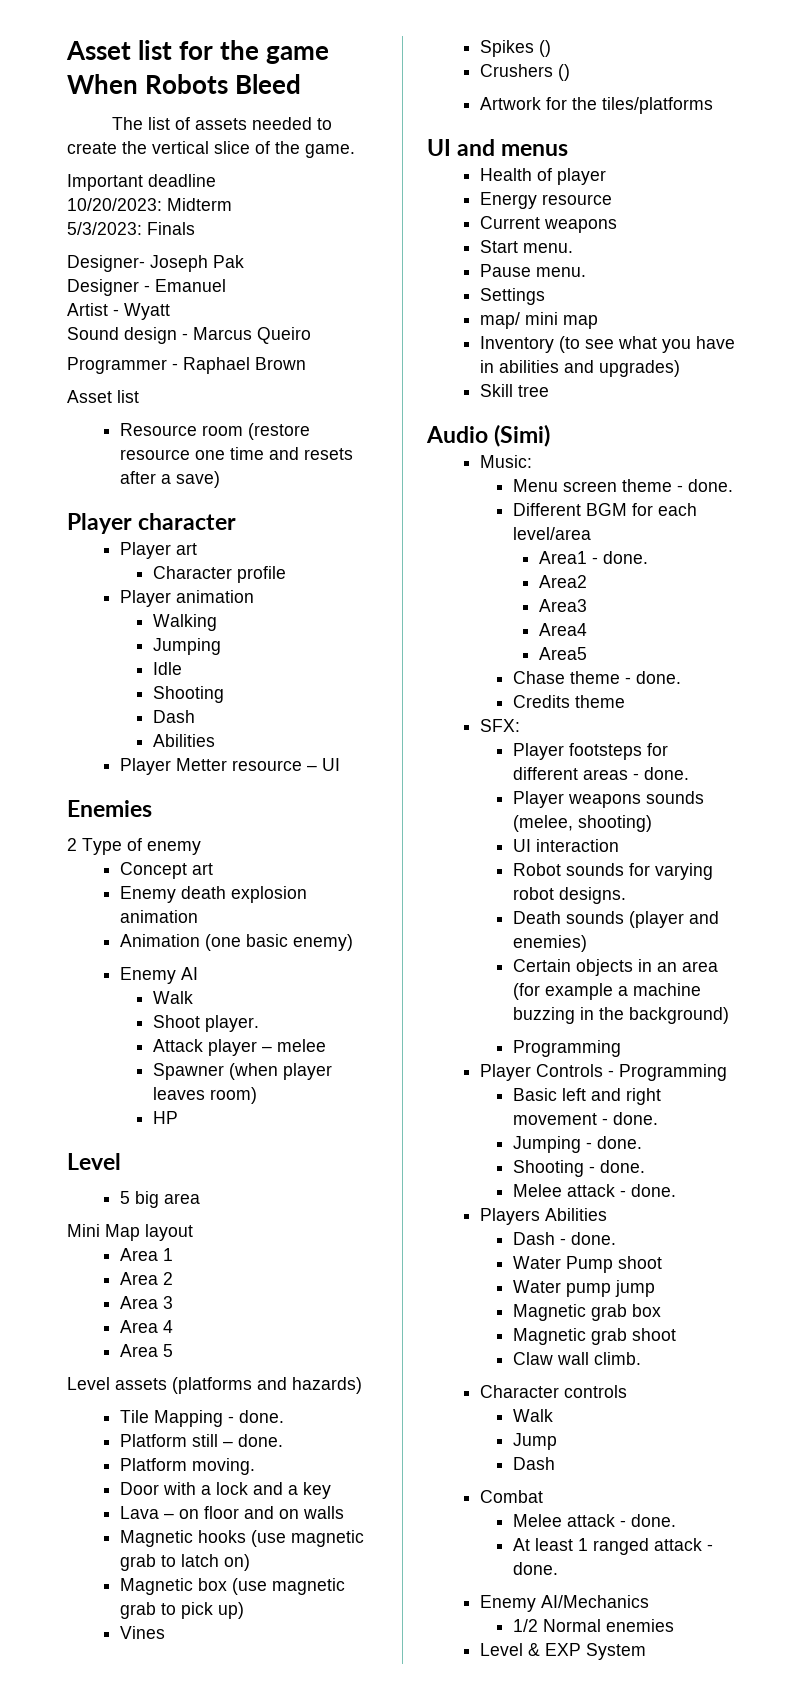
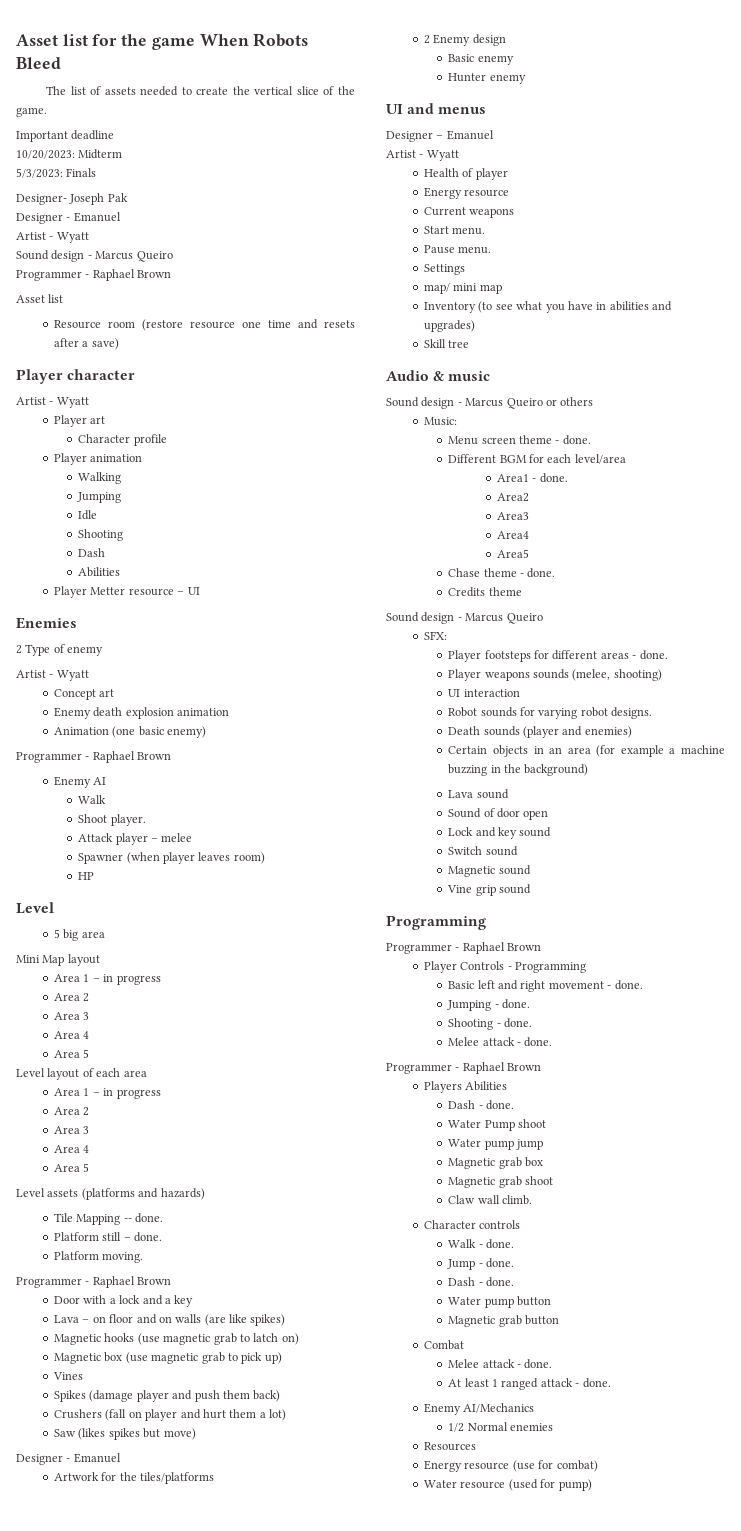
(237, 521) none -> [16,397,89,408] // Artist - Wyatt
(201, 848) none -> [16,670,89,681] // Artist - Wyatt
(353, 942) none -> [16,751,172,763] // Programmer - Raphael Brown
(173, 1254) none -> [92,974,161,985] [54,993,90,1002] [54,1012,90,1020] [54,1031,90,1039] [54,1049,90,1058] [16,1068,147,1080] [54,1088,161,1099] – in progress // Area 2 // Area 3 // Area 4 // Area 5 // Level layout of each area // Area 1 – in progress
[227,1416,234,1423] - -> [123,1218,132,1222] --
(255, 1466) none -> [16,1276,172,1288] // Programmer - Raphael Brown
(344, 1512) none -> [204,1314,286,1326] (are like spikes)
[538,40,551,57] [479,64,570,81] [479,97,713,114] [427,139,569,156] () // Crushers () // Artwork for the tiles/platforms // UI and menus -> [89,1390,281,1402] [54,1409,287,1421] [54,1428,196,1440] [16,1453,121,1465] [54,1472,215,1484] [424,34,506,46] [448,54,514,65] [448,73,526,84] [386,103,487,114] [386,130,494,142] [386,150,459,161] (damage player and push them back) // Crushers (fall on player and hurt them a lot) // Saw (likes spikes but move) // Designer - Emanuel // Artwork for the tiles/platforms // 2 Enemy design // Basic enemy // Hunter enemy // UI and menus // Designer – Emanuel // Artist - Wyatt
[494,424,551,447] (Simi) -> [433,371,491,381] [386,397,594,409] & music // Sound design - Marcus Queiro or others
(625, 701) none -> [386,612,543,624] // Sound design - Marcus Queiro
[512,1040,621,1057] Programming -> [448,789,509,799] [448,808,549,820] [448,827,552,839] [448,846,518,856] [448,865,531,877] [447,884,532,896] [386,915,486,930] [386,942,542,954] Lava sound // Sound of door open // Lock and key sound // Switch sound // Magnetic sound // Vine grip sound // Programming // Programmer - Raphael Brown
(676, 1190) none -> [386,1062,542,1074] // Programmer - Raphael Brown
(553, 1415) none -> [478,1239,515,1249] - done.
[512,1457,555,1470] // Dash -> [478,1258,515,1268] [448,1277,515,1287] [448,1296,552,1308] [448,1315,560,1327] - done. // Dash - done. // Water pump button // Magnetic grab button
[479,1643,646,1660] Level & EXP System -> [424,1442,477,1451] [424,1460,598,1472] [424,1479,592,1491] Resources // Energy resource (use for combat) // Water resource (used for pump)

